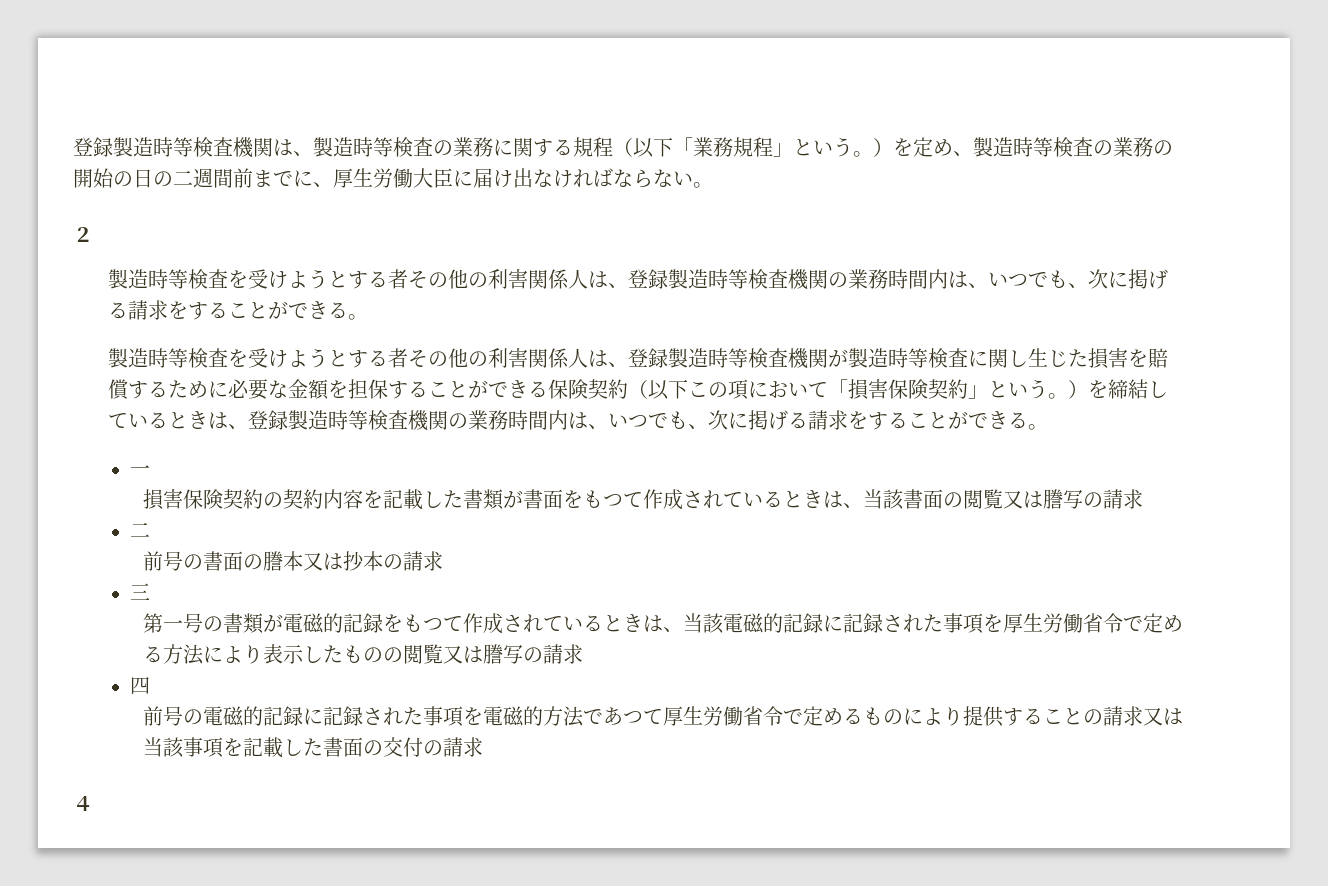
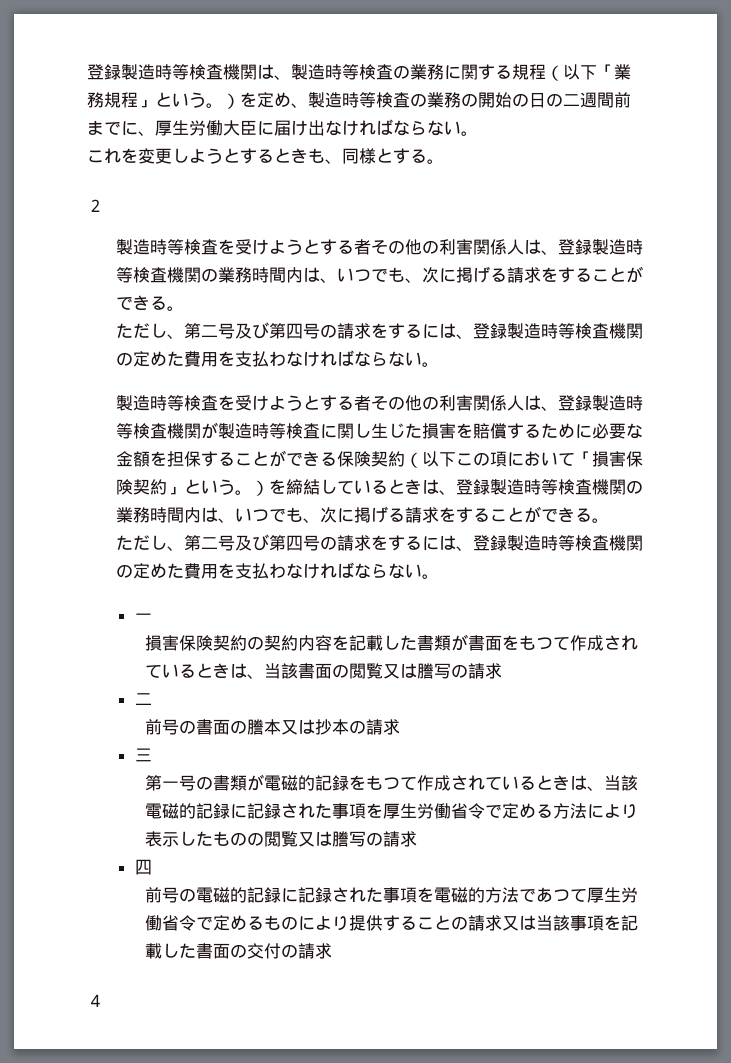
(713, 185) none -> [87,148,444,164] // これを変更しようとするときも、同様とする。
(368, 317) none -> [115,322,643,339] [115,350,439,367] // ただし、第二号及び第四号の請求をするには、登録製造時等検査機関の定めた費用を支払わなければならない。
(1048, 427) none -> [115,534,643,551] [115,562,439,579] // ただし、第二号及び第四号の請求をするには、登録製造時等検査機関の定めた費用を支払わなければならない。

